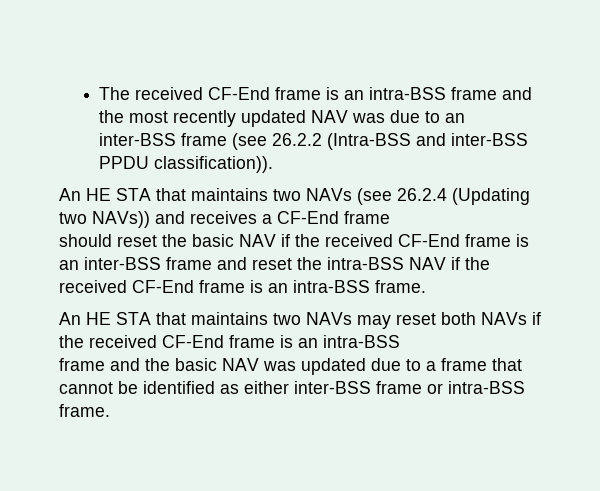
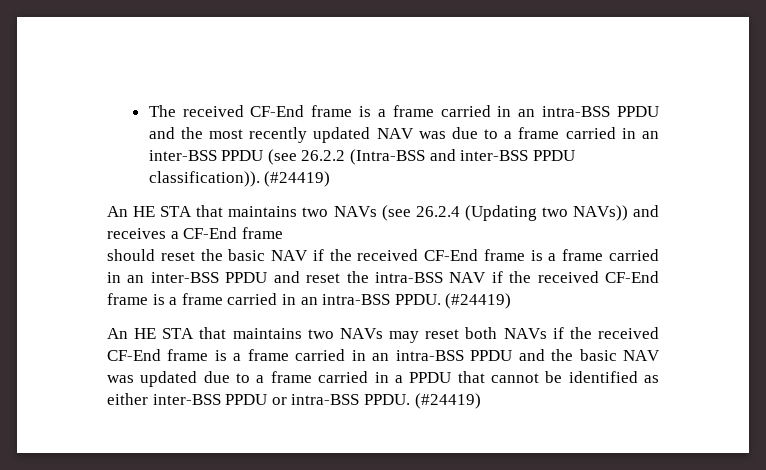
[344,87,498,100] an intra-BSS frame -> [377,105,659,117] a frame carried in an intra-BSS PPDU
[445,113,466,123] [99,133,228,146] an inter-BSS frame -> [504,127,659,139] [148,150,264,161] a frame carried in an inter-BSS PPDU
(274, 164) none -> [264,171,331,187] (#24419)
[59,257,212,270] an inter-BSS frame -> [548,249,659,261] [107,272,268,283] a frame carried in an inter-BSS PPDU
[268,280,426,293] an intra-BSS frame. -> [169,293,512,309] a frame carried in an intra-BSS PPDU. (#24419)
[298,335,400,348] [59,358,105,371] an intra-BSS // frame -> [233,349,513,361] a frame carried in an intra-BSS PPDU
(487, 364) none -> [318,371,452,383] carried in a PPDU
[376,381,422,394] frame -> [225,394,268,405] PPDU
[59,404,110,417] frame. -> [363,393,481,409] PPDU. (#24419)

